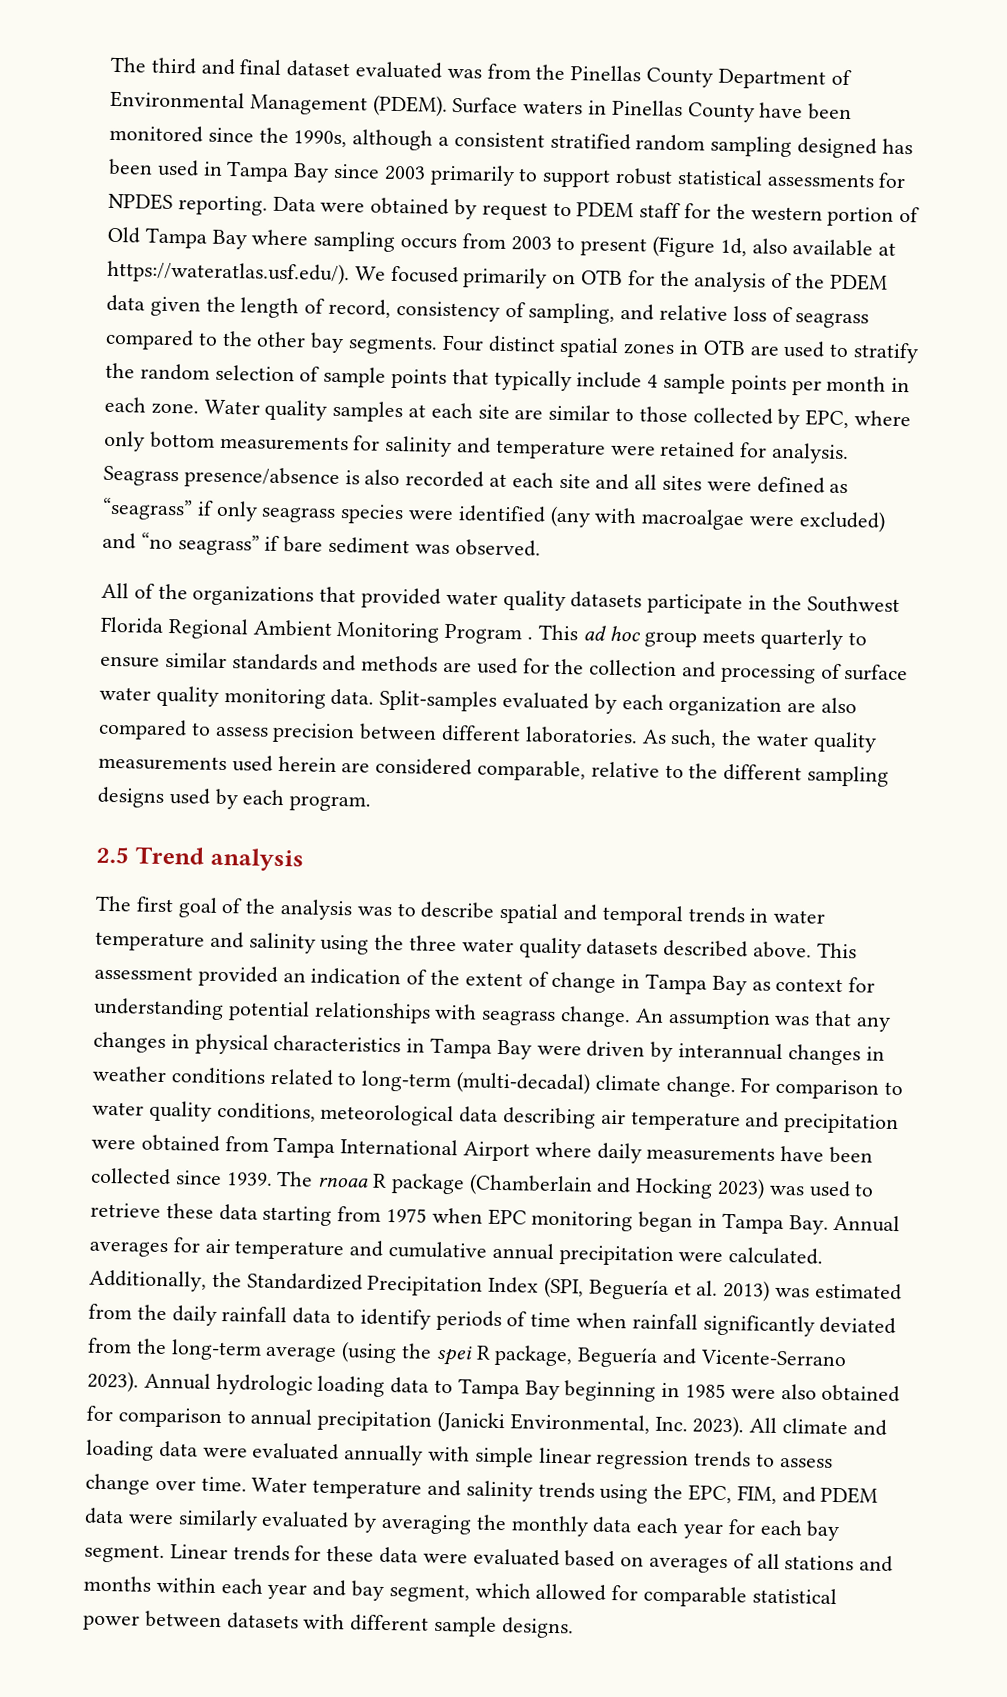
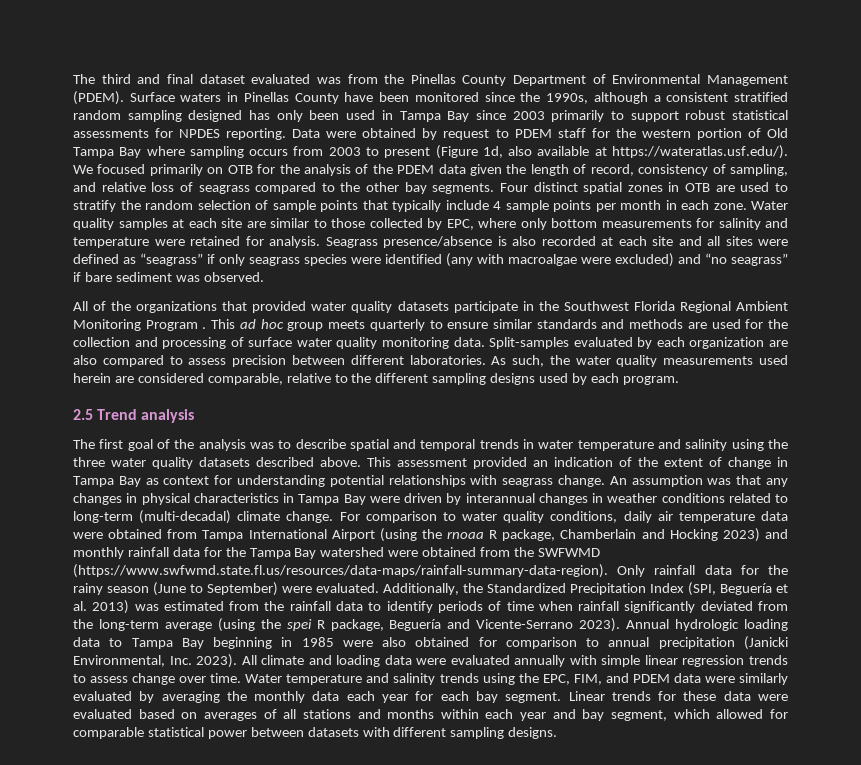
(913, 146) none -> [276,110,303,122] only
[320,1103,900,1135] meteorological data describing air temperature and precipitation -> [623,511,788,523] daily air temperature data
[534,1141,874,1164] [90,1167,875,1200] [90,1202,901,1235] [89,1237,824,1267] where daily measurements have been collected since 1939. The rnoaa R package (Chamberlain and Hocking 2023) was used to retrieve these data starting from 1975 when EPC monitoring began in Tampa Bay. Annual averages for air temperature and cumulative annual precipitation were calculated. -> [379,528,788,542] [73,547,600,559] [73,564,789,578] [73,582,379,596] (using the rnoaa R package, Chamberlain and Hocking 2023) and monthly rainfall data for the Tampa Bay watershed were obtained from the SWFWMD (https://www.swfwmd.state.fl.us/resources/data-maps/rainfall-summary-data-region). Only rainfall data for the rainy season (June to September) were evaluated.
[171,1305,217,1326] daily -> (285, 606) none
[433,1615,498,1638] sample -> [450,727,505,739] sampling

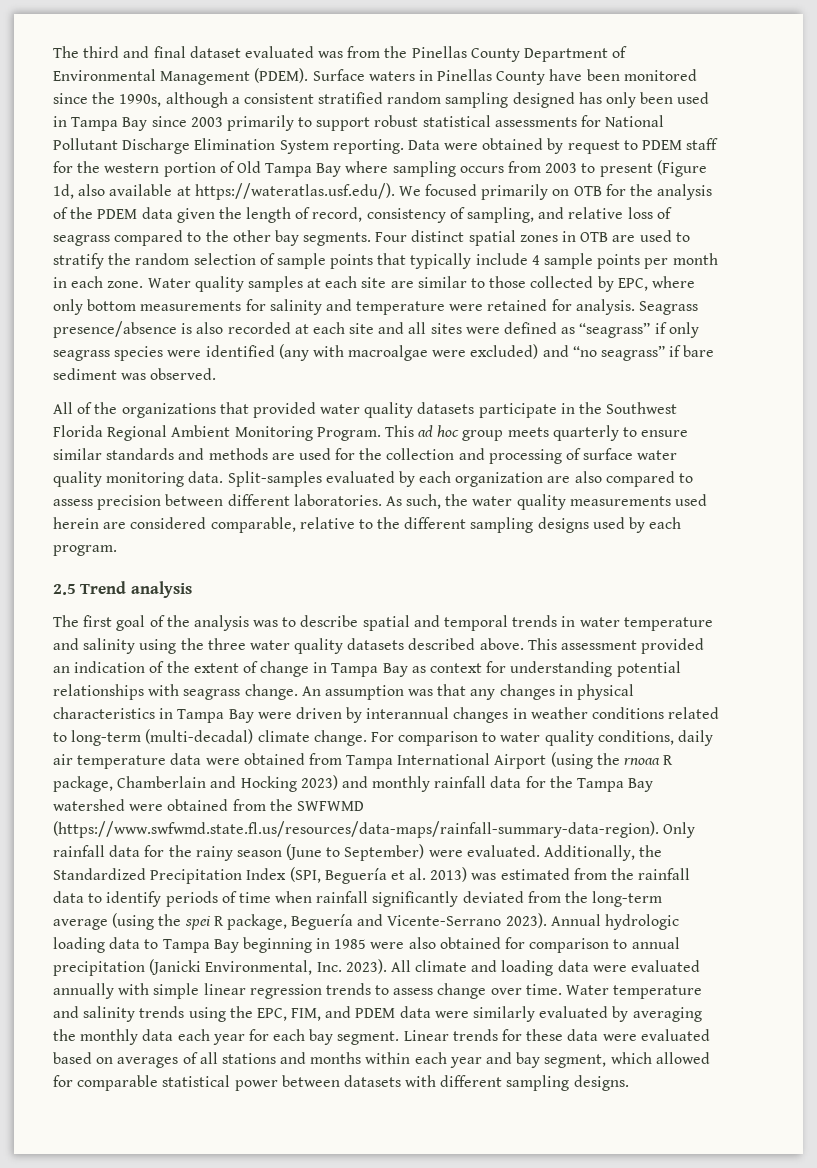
[179,129,221,138] NPDES -> [605,115,665,127] [53,138,329,154] National Pollutant Discharge Elimination System
[145,320,207,331] Program . -> [316,427,381,441] Program.

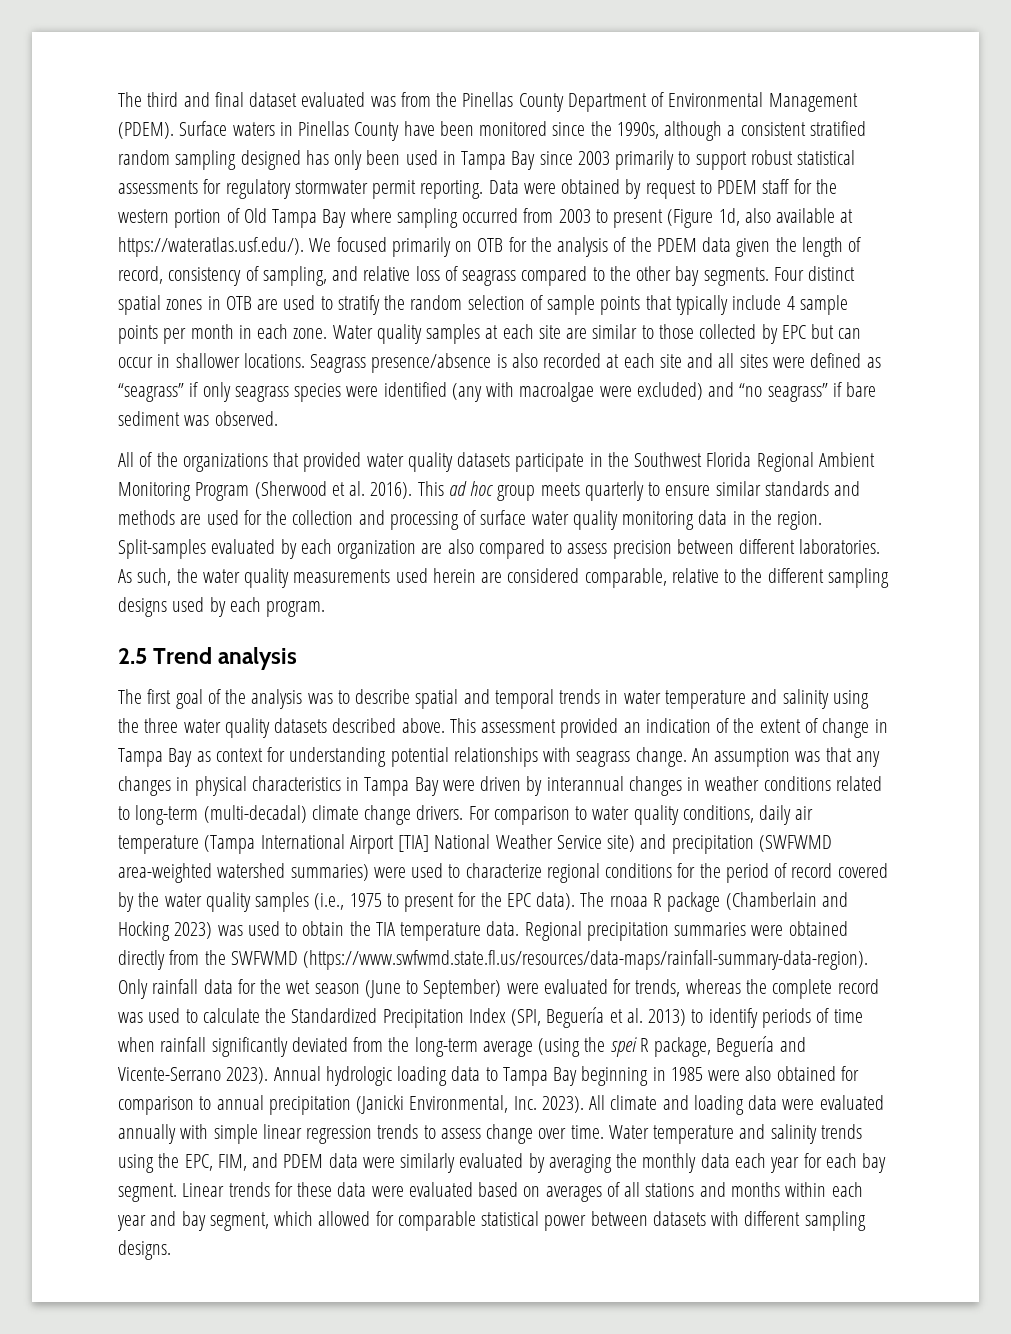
[605,115,665,127] [53,138,329,154] National Pollutant Discharge Elimination System -> [225,179,417,199] regulatory stormwater permit
[459,166,504,173] occurs -> [462,208,519,223] occurred
[617,276,695,291] [53,299,635,315] EPC, where only bottom measurements for salinity and temperature were retained for analysis. -> [781,324,862,339] [118,353,305,368] EPC but can occur in shallower locations.
[316,427,381,441] Program. -> [195,481,413,501] Program (Sherwood et al. 2016).
[188,471,224,483] data. -> [698,510,823,530] data in the region.
[313,730,367,746] change. -> [364,805,464,825] change drivers.
[170,752,674,769] [53,775,654,792] [53,799,229,811] data were obtained from Tampa International Airport (using the rnoaa R package, Chamberlain and Hocking 2023) and monthly rainfall data for the Tampa Bay watershed were obtained -> [204,834,832,854] [118,863,888,883] [118,892,848,912] [118,921,848,941] [118,950,165,970] (Tampa International Airport [TIA] National Weather Service site) and precipitation (SWFWMD area-weighted watershed summaries) were used to characterize regional conditions for the period of record covered by the water quality samples (i.e., 1975 to present for the EPC data). The rnoaa R package (Chamberlain and Hocking 2023) was used to obtain the TIA temperature data. Regional precipitation summaries were obtained directly
[195,846,233,861] rainy -> [286,980,311,994] wet
[466,845,636,861] evaluated. Additionally, -> [543,979,879,999] [118,1008,260,1023] evaluated for trends, whereas the complete record was used to calculate
[471,868,691,880] [53,891,84,903] was estimated from the rainfall data -> (687, 1017) none

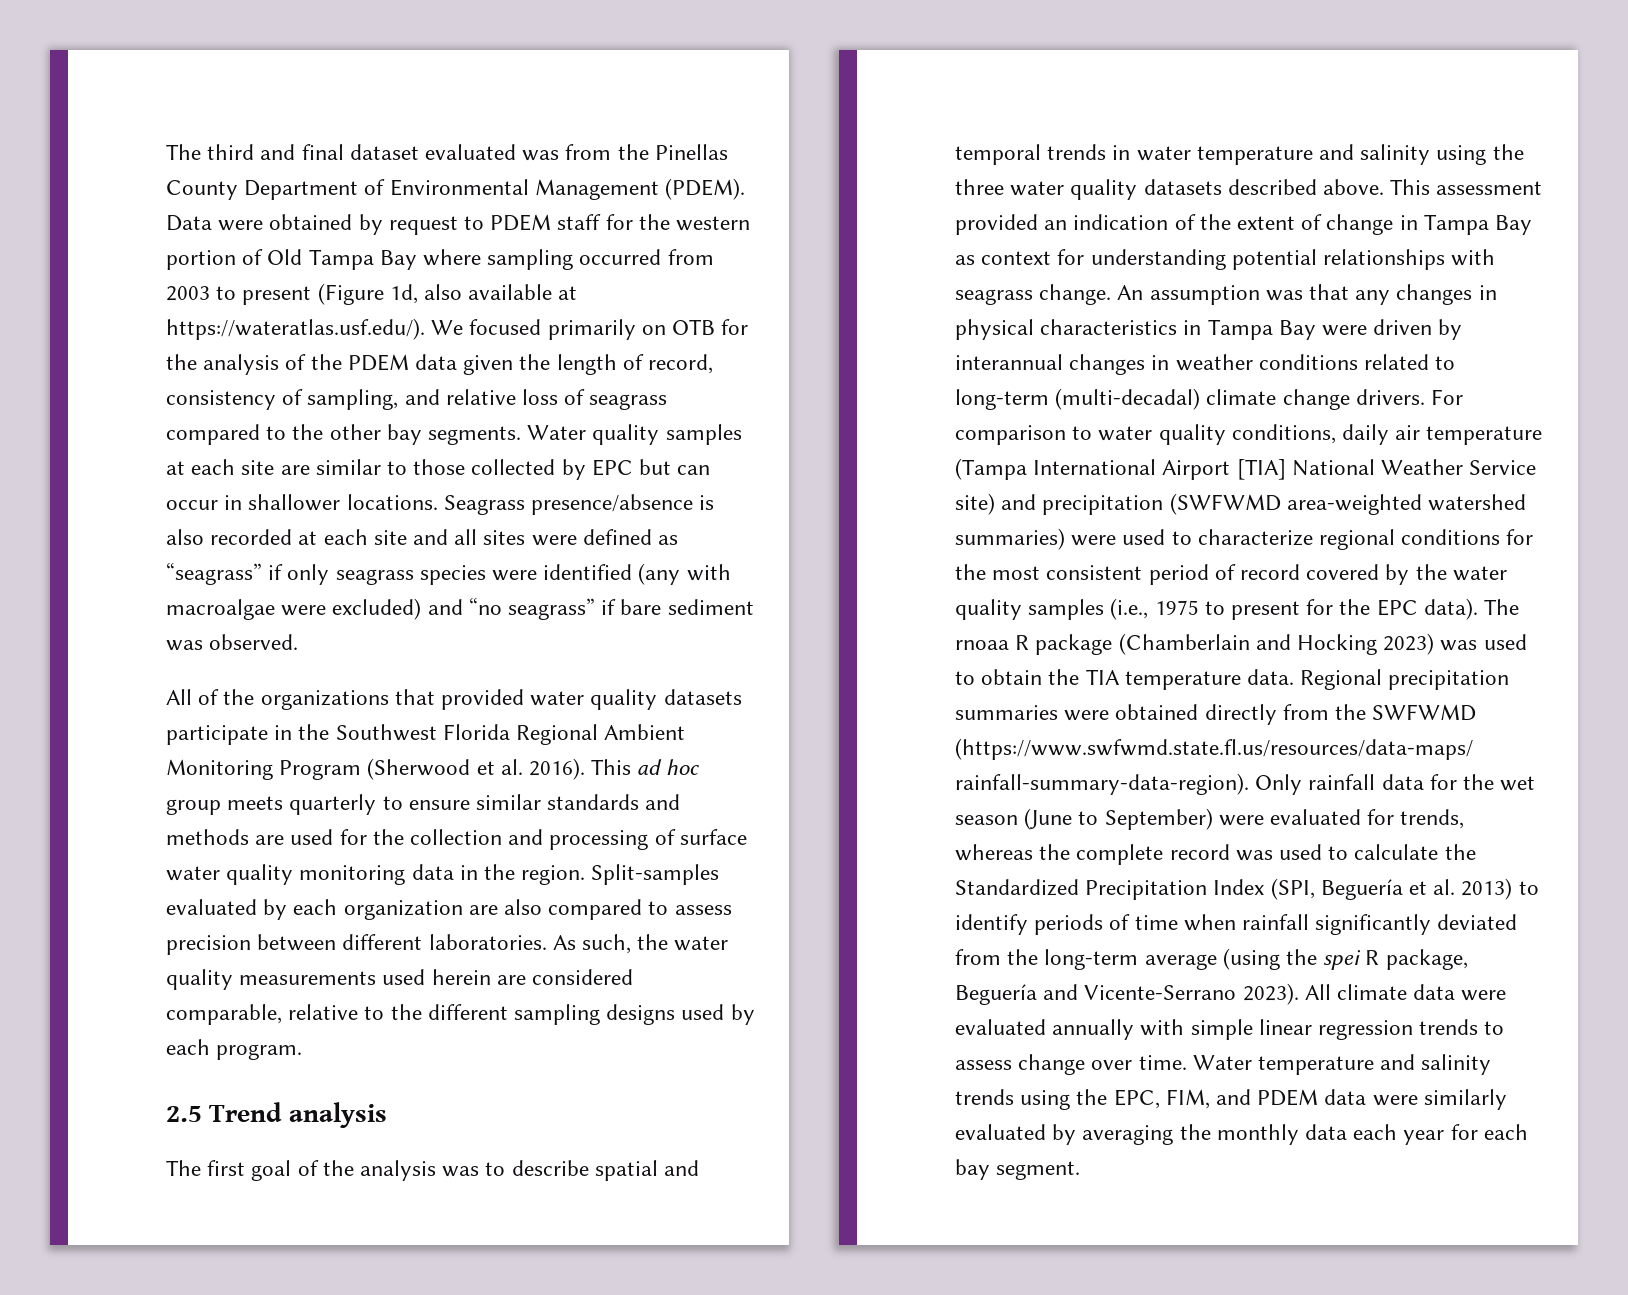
[179,121,866,141] [118,150,856,170] [118,179,484,199] Surface waters in Pinellas County have been monitored since the 1990s, although a consistent stratified random sampling designed has only been used in Tampa Bay since 2003 primarily to support robust statistical assessments for regulatory stormwater permit reporting. -> (746, 189) none
[773,266,856,281] [118,295,848,315] [118,324,328,344] Four distinct spatial zones in OTB are used to stratify the random selection of sample points that typically include 4 sample points per month in each zone. -> (522, 435) none
(721, 870) none -> [992,565,1143,580] most consistent
[273,1066,859,1086] [118,1095,744,1115] Annual hydrologic loading data to Tampa Bay beginning in 1985 were also obtained for comparison to annual precipitation (Janicki Environmental, Inc. 2023). All climate and loading -> [1304,984,1408,1000] All climate
[182,1182,863,1202] [117,1211,866,1231] [118,1240,171,1260] Linear trends for these data were evaluated based on averages of all stations and months within each year and bay segment, which allowed for comparable statistical power between datasets with different sampling designs. -> (1081, 1170) none

